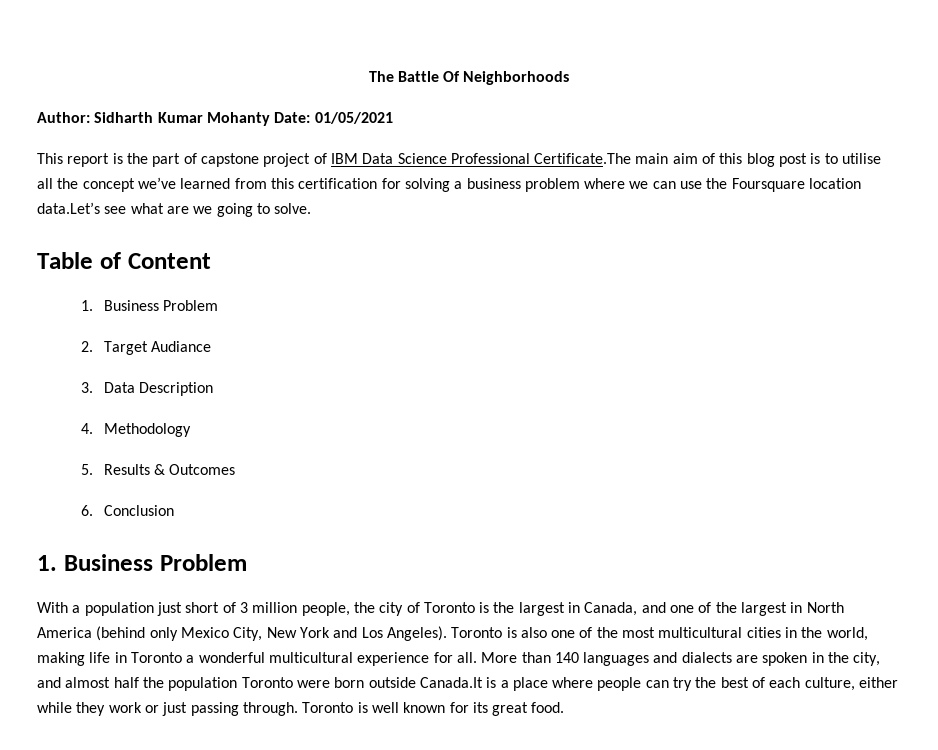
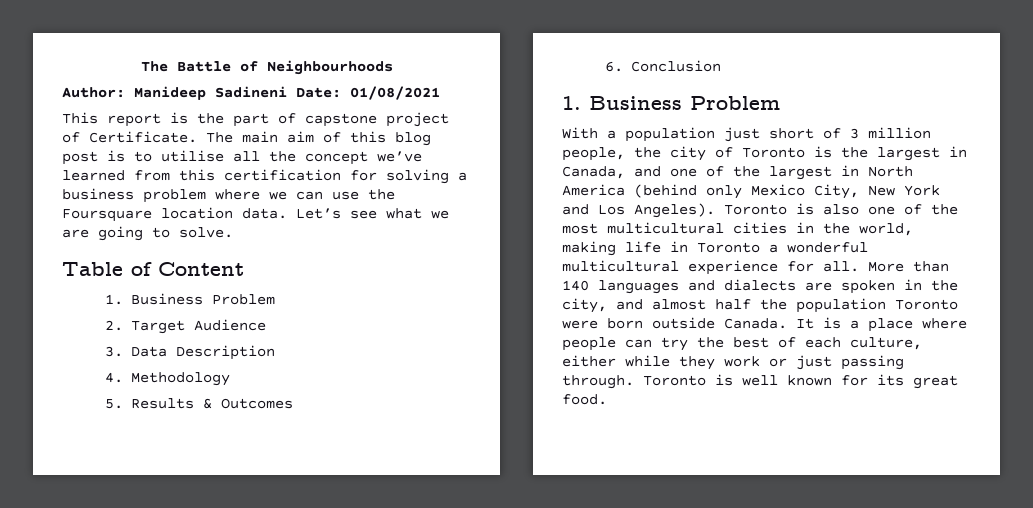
[443,71,570,85] Of Neighborhoods -> [239,60,393,75] of Neighbourhoods
[94,112,393,126] Sidharth Kumar Mohanty Date: 01/05/2021 -> [134,86,440,100] Manideep Sadineni Date: 01/08/2021
[330,153,632,164] IBM Data Science Professional Certificate.The -> [89,131,233,143] Certificate. The
[37,202,213,214] data.Let’s see what are we -> [242,208,449,219] [62,229,89,238] data. Let’s see what we are
[151,341,212,352] Audiance -> [193,319,266,331] Audience
[419,677,483,688] Canada.It -> [724,318,814,329] Canada. It

